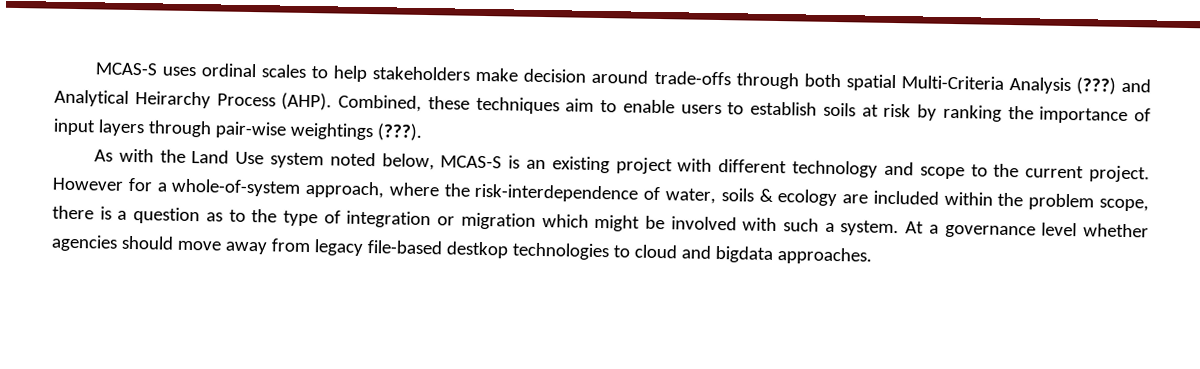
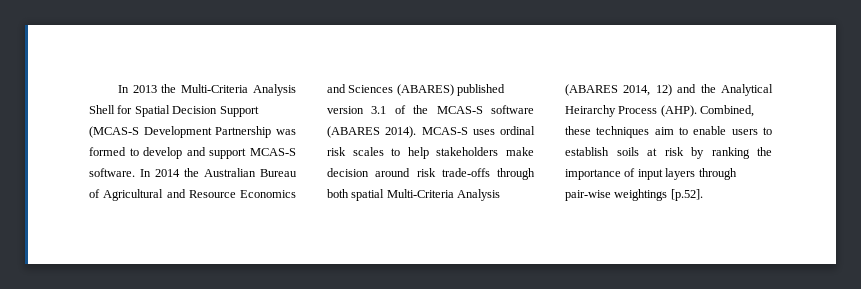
(94, 69) none -> [117,84,296,96] [89,105,259,117] [89,126,296,138] [89,147,296,159] [89,168,297,177] [89,189,296,201] [327,84,506,96] [327,105,534,114] [327,126,417,138] In 2013 the Multi-Criteria Analysis Shell for Spatial Decision Support (MCAS-S Development Partnership was formed to develop and support MCAS-S software. In 2014 the Australian Bureau of Agricultural and Resource Economics and Sciences (ABARES) published version 3.1 of the MCAS-S software (ABARES 2014).
(258, 70) none -> [327,147,346,156] risk
(649, 76) none -> [416,168,436,177] risk
[1075,77,1152,95] (???) and -> [565,84,716,96] (ABARES 2014, 12) and the
[376,123,423,141] [93,148,1150,183] [52,177,1150,212] [52,205,1150,239] [51,234,872,265] (???). // As with the Land Use system noted below, MCAS-S is an existing project with different technology and scope to the current project. However for a whole-of-system approach, where the risk-interdependence of water, soils & ecology are included within the problem scope, there is a question as to the type of integration or migration which might be involved with such a system. At a governance level whether agencies should move away from legacy file-based destkop technologies to cloud and bigdata approaches. -> [670,189,703,201] [p.52].

